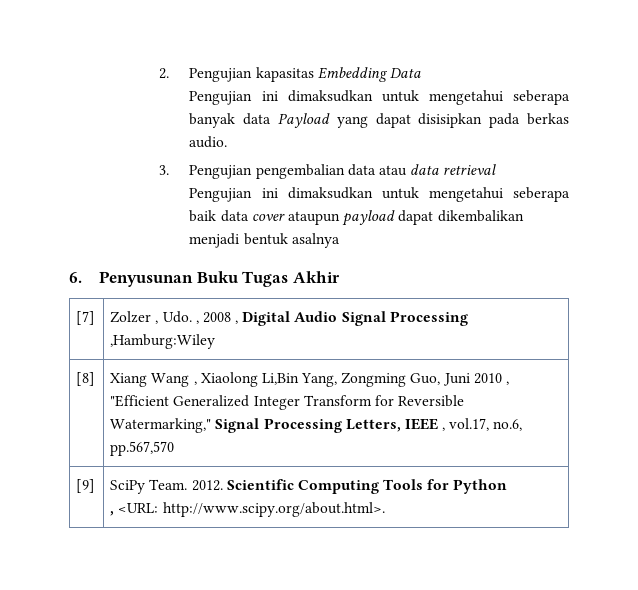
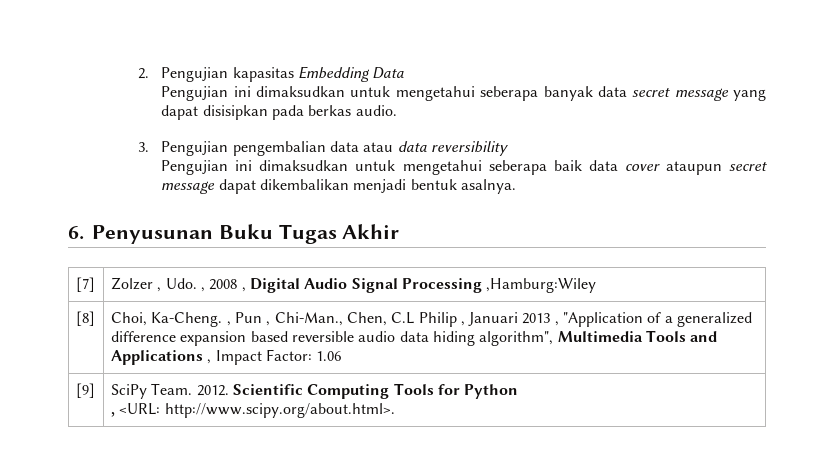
[278,113,331,128] Payload -> [632,88,729,101] secret message
[443,164,497,175] retrieval -> [430,141,508,156] reversibility
[342,210,396,226] payload -> [728,162,767,171] [161,181,216,194] secret message
[291,233,340,248] asalnya -> [460,179,516,194] asalnya.
[110,372,510,387] [110,395,465,410] [110,418,523,433] [110,441,175,456] Xiang Wang , Xiaolong Li,Bin Yang, Zongming Guo, Juni 2010 , "Efficient Generalized Integer Transform for Reversible Watermarking," Signal Processing Letters, IEEE , vol.17, no.6, pp.567,570 -> [110,312,753,327] [110,330,718,346] [110,349,342,365] Choi, Ka-Cheng. , Pun , Chi-Man., Chen, C.L Philip , Januari 2013 , "Application of a generalized difference expansion based reversible audio data hiding algorithm", Multimedia Tools and Applications , Impact Factor: 1.06

